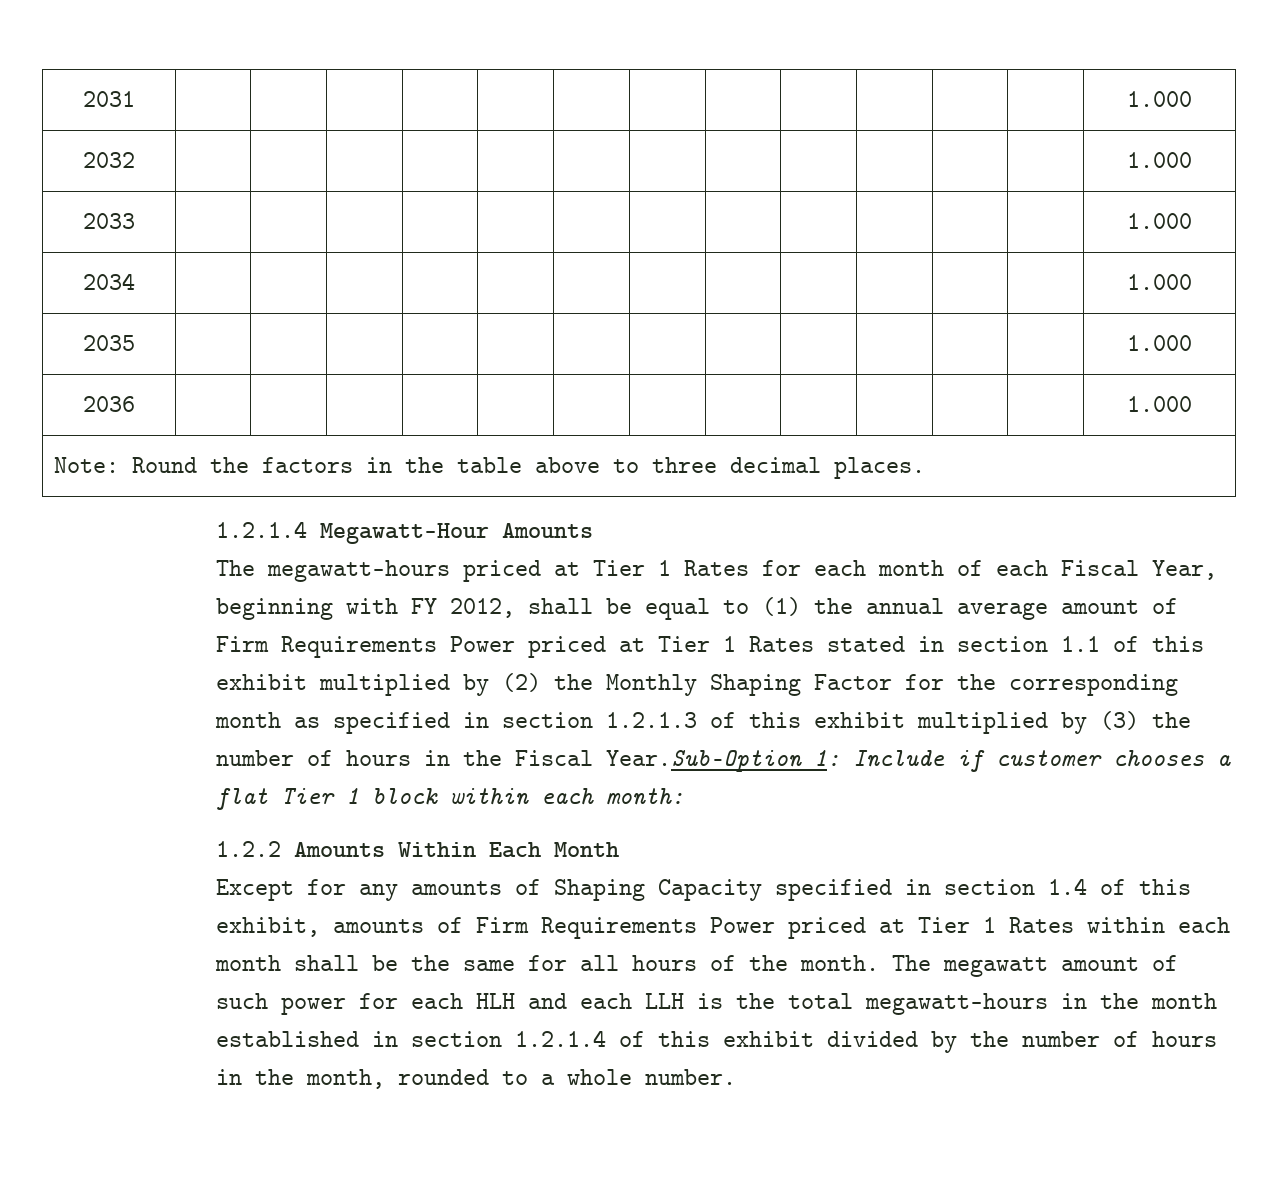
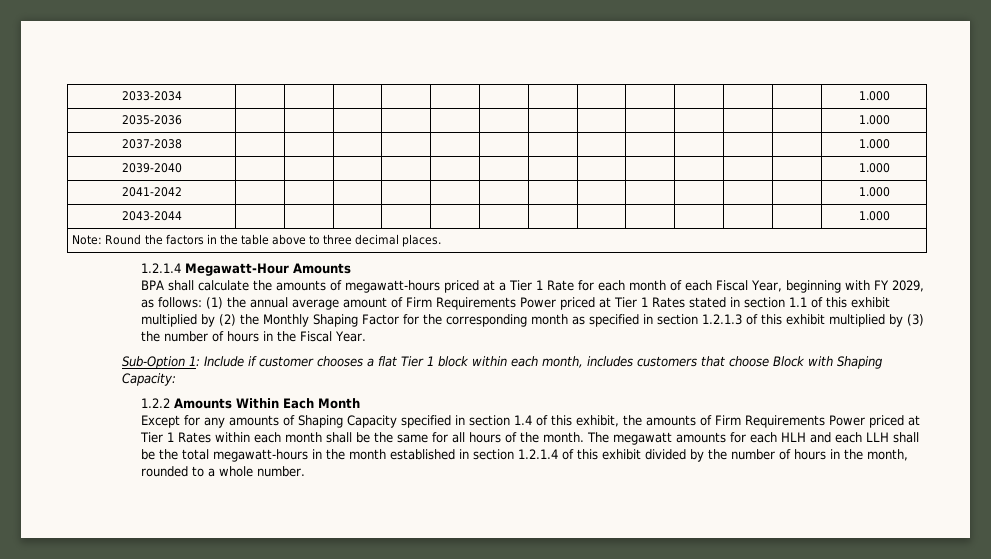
[83,91,135,107] [1127,91,1192,107] [83,152,135,168] [1127,152,1192,168] [83,213,135,229] [1127,213,1192,229] [83,273,135,290] [1127,274,1192,290] [83,335,135,351] [1127,335,1192,351] [83,396,135,412] 2031 | | | | | | | | | | | | | 1.000 // 2032 | | | | | | | | | | | | | 1.000 // 2033 | | | | | | | | | | | | | 1.000 // 2034 | | | | | | | | | | | | | 1.000 // 2035 | | | | | | | | | | | | | 1.000 // 2036 -> [121,91,182,101] [858,91,890,101] [121,115,182,125] [858,115,890,125] [121,139,182,149] [858,139,890,149] [121,163,182,173] [858,163,890,173] [121,187,182,197] [858,187,890,197] [121,211,182,221] 2033-2034 | | | | | | | | | | | | | 1.000 // 2035-2036 | | | | | | | | | | | | | 1.000 // 2037-2038 | | | | | | | | | | | | | 1.000 // 2039-2040 | | | | | | | | | | | | | 1.000 // 2041-2042 | | | | | | | | | | | | | 1.000 // 2043-2044
[216,560,256,576] The -> [140,280,342,291] BPA shall calculate the amounts of
[593,560,750,576] Tier 1 Rates -> [498,280,574,291] a Tier 1 Rate
[450,598,750,620] 2012, shall be equal to -> [891,280,924,292] [140,297,202,308] 2029, as follows:
[606,750,803,772] Year.Sub-Option -> [334,331,366,342] [122,356,186,369] Year. // Sub-Option
[606,788,685,805] month: -> [542,356,883,369] [122,373,177,386] month, includes customers that choose Block with Shaping Capacity:
(321, 927) none -> [622,415,642,426] the
[1061,955,1179,971] [216,993,347,1015] amount of such power -> [675,432,726,443] amounts
[697,993,724,1009] is -> [892,432,919,443] [140,449,155,460] shall be

